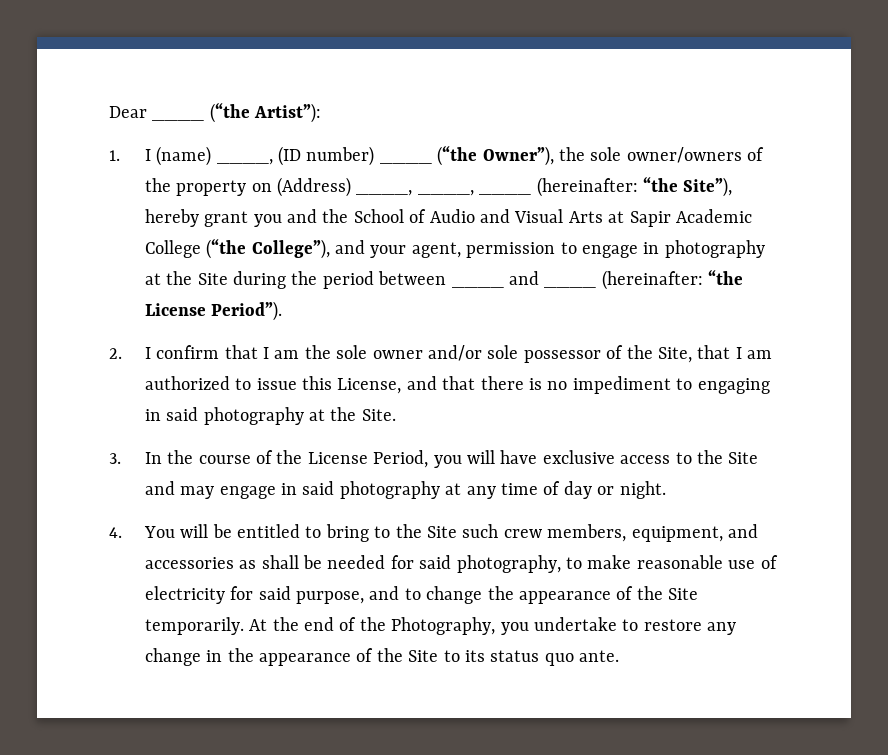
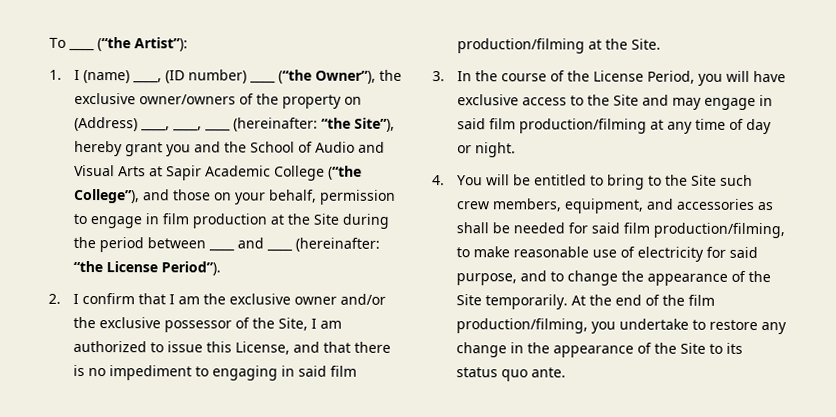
[109,106,147,118] Dear -> [49,37,66,48] To
[590,147,622,161] sole -> [73,92,136,105] exclusive
[370,242,461,258] your agent, -> [172,189,317,205] those on your behalf,
[664,240,765,258] photography -> [161,213,267,229] film production
[336,345,368,359] sole -> [228,293,291,305] exclusive
[487,345,519,359] sole -> [72,316,161,329] the exclusive
[697,345,731,359] that -> (308, 324) none
[203,407,304,425] photography -> [329,365,357,377] [456,38,585,54] film production/filming
[339,481,440,499] photography -> [488,118,647,134] film production/filming
[456,555,561,573] photography, -> [622,222,785,239] film production/filming,
[391,617,496,635] Photography, -> [687,294,715,306] [455,318,588,334] film production/filming,

